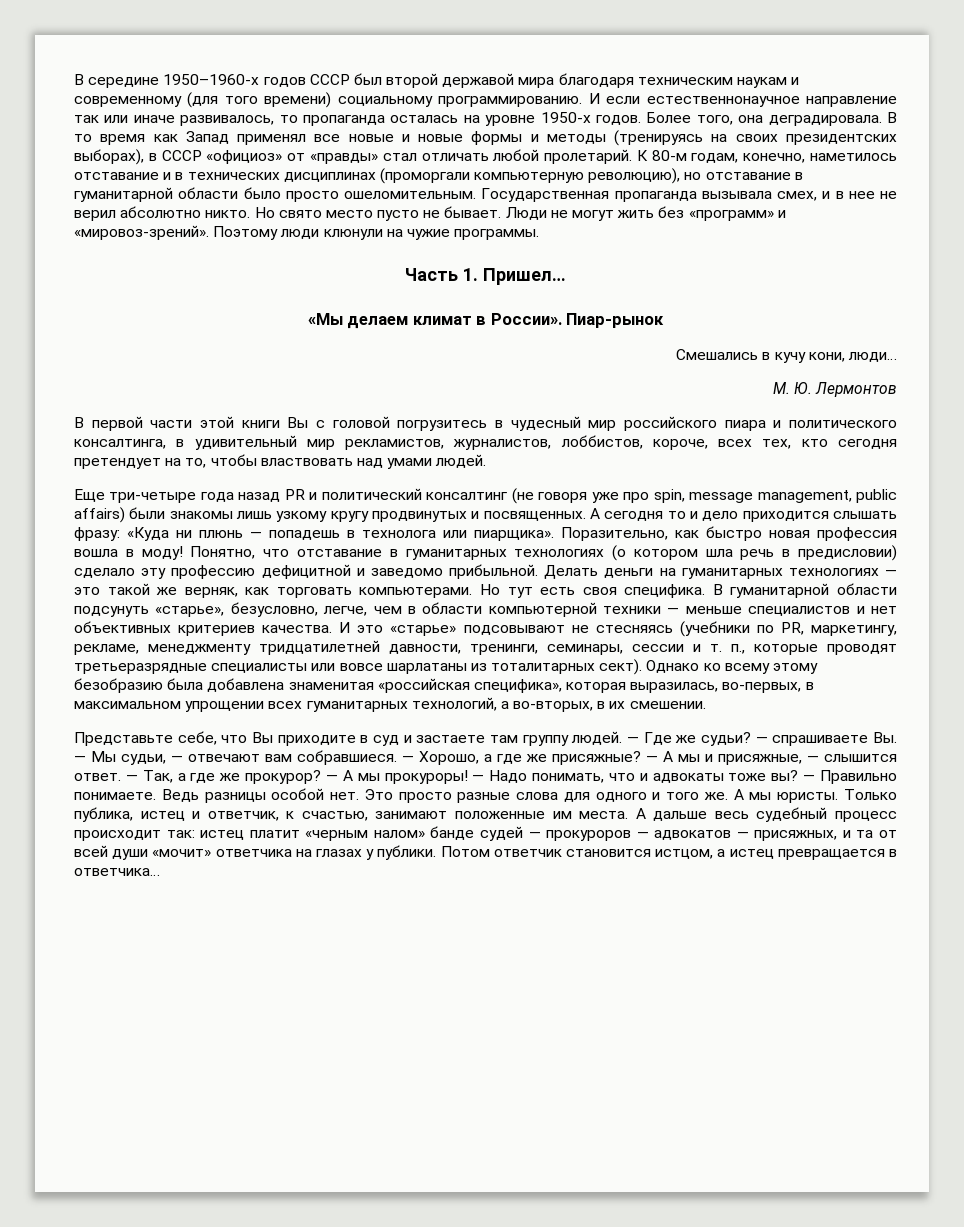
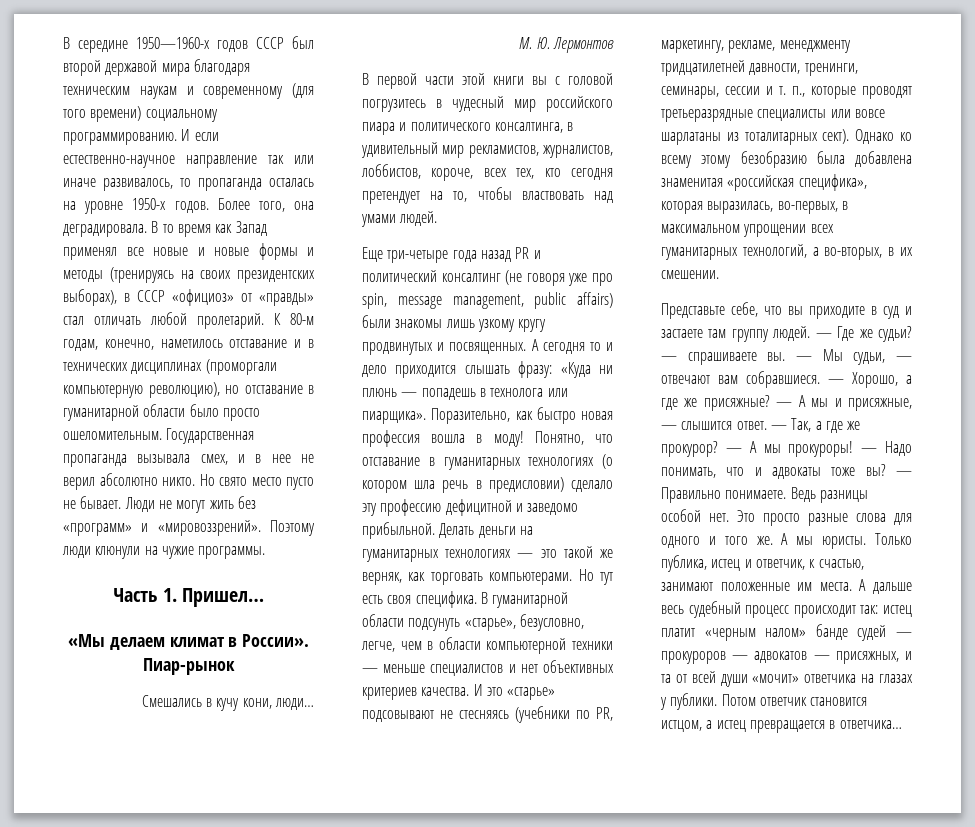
[163,74,260,85] 1950–1960-х -> [136,37,210,49] 1950—1960-х
[646,96,800,107] естественнонаучное -> [63,155,175,168] естественно-научное
[74,225,209,240] «мировоз-зрений». -> [157,520,261,536] «мировоззрений».
[287,417,309,428] Вы -> [532,76,547,85] вы
[252,732,273,743] Вы -> [788,306,803,315] вы
[872,732,897,743] Вы. -> [767,352,786,361] вы.

